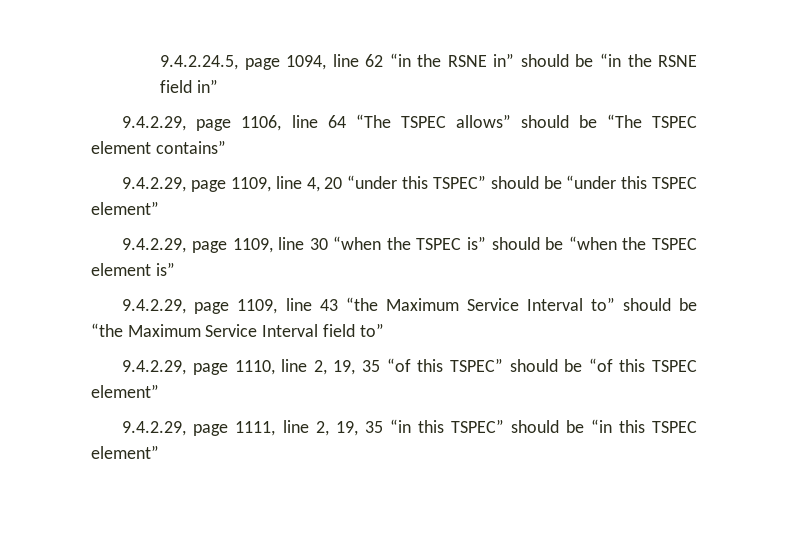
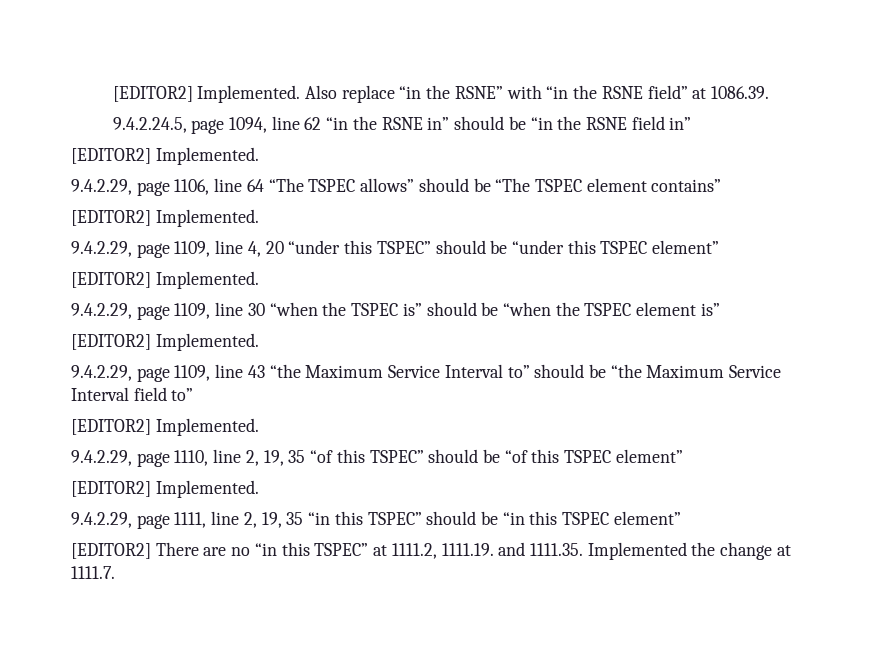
(160, 62) none -> [112,85,770,103] [EDITOR2] Implemented. Also replace “in the RSNE” with “in the RSNE field” at 1086.39. //
(219, 86) none -> [71,147,259,165] // [EDITOR2] Implemented.
(226, 147) none -> [71,209,259,227] // [EDITOR2] Implemented.
(159, 208) none -> [71,271,259,289] // [EDITOR2] Implemented.
(175, 269) none -> [71,333,259,351] // [EDITOR2] Implemented.
(384, 330) none -> [71,418,259,436] // [EDITOR2] Implemented.
(159, 391) none -> [71,480,259,498] // [EDITOR2] Implemented.
(159, 452) none -> [71,542,791,560] [71,566,115,579] // [EDITOR2] There are no “in this TSPEC” at 1111.2, 1111.19. and 1111.35. Implemented the change at 1111.7.

